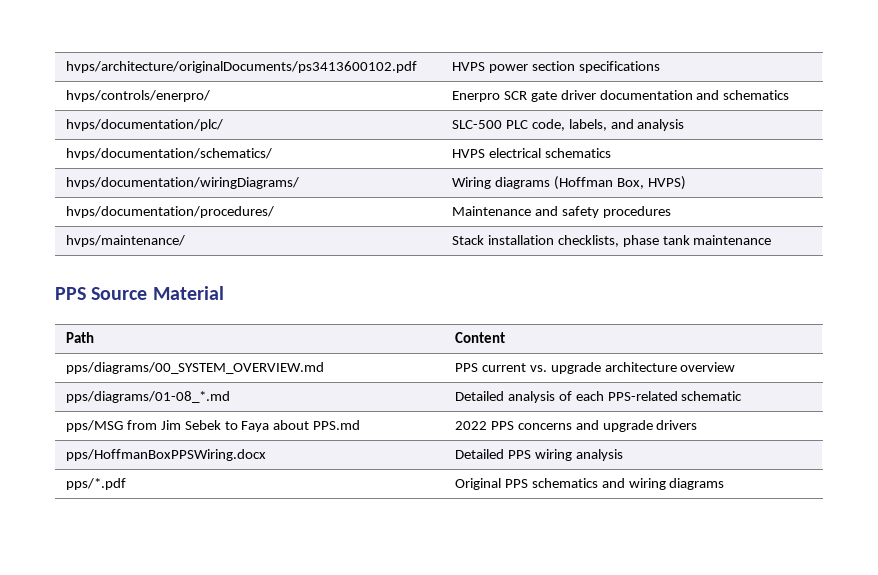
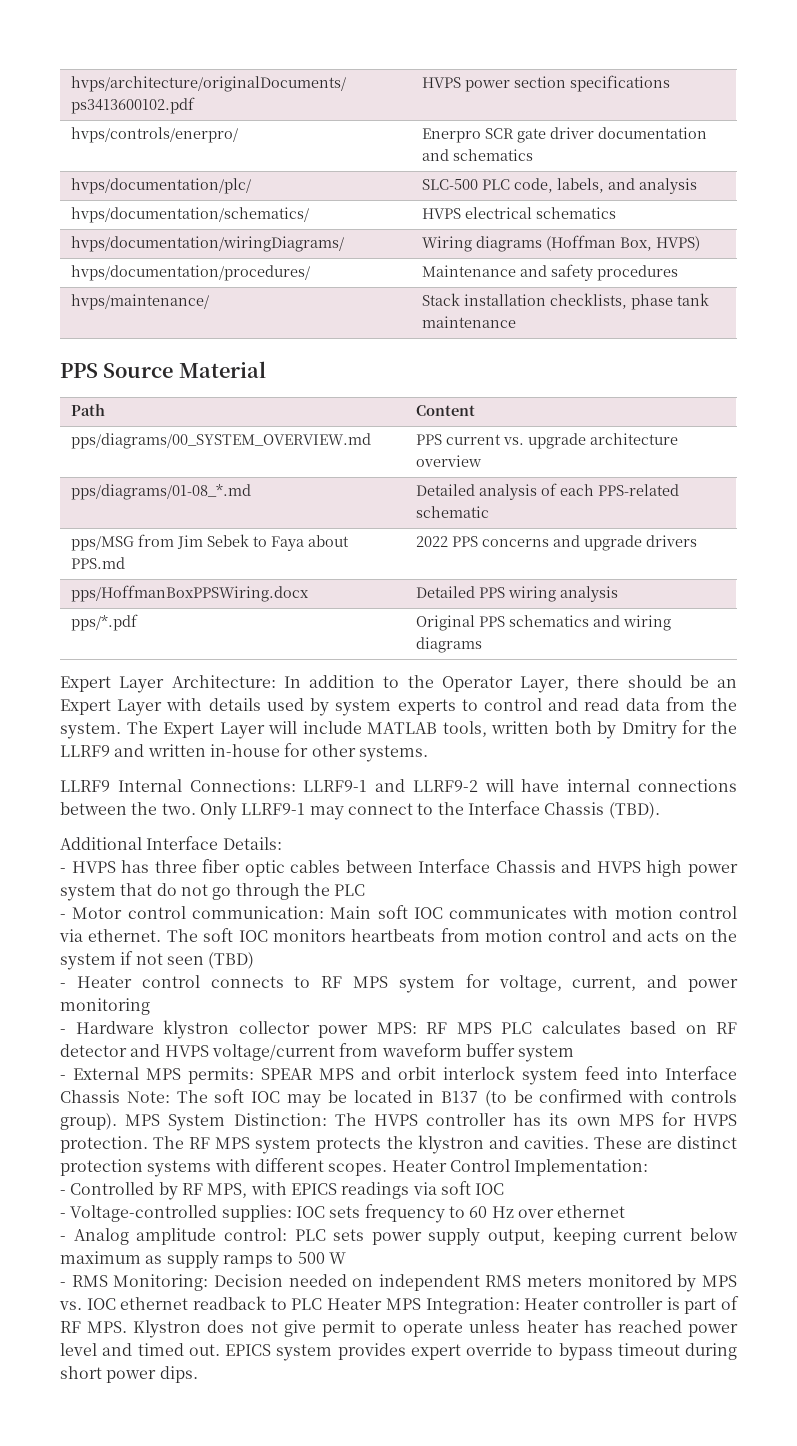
(725, 484) none -> [60,675,737,693] [60,697,737,716] [60,720,738,739] [60,743,428,762] [60,779,737,792] [60,801,660,820] [60,836,282,850] [60,859,739,877] [60,883,366,901] [60,905,737,919] [59,928,737,942] [60,951,255,970] [60,974,738,993] [60,998,150,1015] [60,1020,737,1039] [60,1043,575,1062] [60,1066,737,1085] [60,1089,737,1108] [60,1112,737,1131] [60,1135,738,1154] [60,1158,649,1177] [60,1181,505,1200] [60,1204,626,1223] [60,1227,738,1246] [60,1251,346,1269] [60,1274,737,1292] [59,1296,740,1314] [60,1320,738,1338] [60,1343,737,1361] [60,1366,198,1383] // Expert Layer Architecture: In addition to the Operator Layer, there should be an Expert Layer with details used by system experts to control and read data from the system. The Expert Layer will include MATLAB tools, written both by Dmitry for the LLRF9 and written in-house for other systems. // LLRF9 Internal Connections: LLRF9-1 and LLRF9-2 will have internal connections between the two. Only LLRF9-1 may connect to the Interface Chassis (TBD). // Additional Interface Details: // - HVPS has three fiber optic cables between Interface Chassis and HVPS high power system that do not go through the PLC // - Motor control communication: Main soft IOC communicates with motion control via ethernet. The soft IOC monitors heartbeats from motion control and acts on the system if not seen (TBD) // - Heater control connects to RF MPS system for voltage, current, and power monitoring // - Hardware klystron collector power MPS: RF MPS PLC calculates based on RF detector and HVPS voltage/current from waveform buffer system // - External MPS permits: SPEAR MPS and orbit interlock system feed into Interface Chassis Note: The soft IOC may be located in B137 (to be confirmed with controls group). MPS System Distinction: The HVPS controller has its own MPS for HVPS protection. The RF MPS system protects the klystron and cavities. These are distinct protection systems with different scopes. Heater Control Implementation: // - Controlled by RF MPS, with EPICS readings via soft IOC // - Voltage-controlled supplies: IOC sets frequency to 60 Hz over ethernet // - Analog amplitude control: PLC sets power supply output, keeping current below maximum as supply ramps to 500 W // - RMS Monitoring: Decision needed on independent RMS meters monitored by MPS vs. IOC ethernet readback to PLC Heater MPS Integration: Heater controller is part of RF MPS. Klystron does not give permit to operate unless heater has reached power level and timed out. EPICS system provides expert override to bypass timeout during short power dips.

